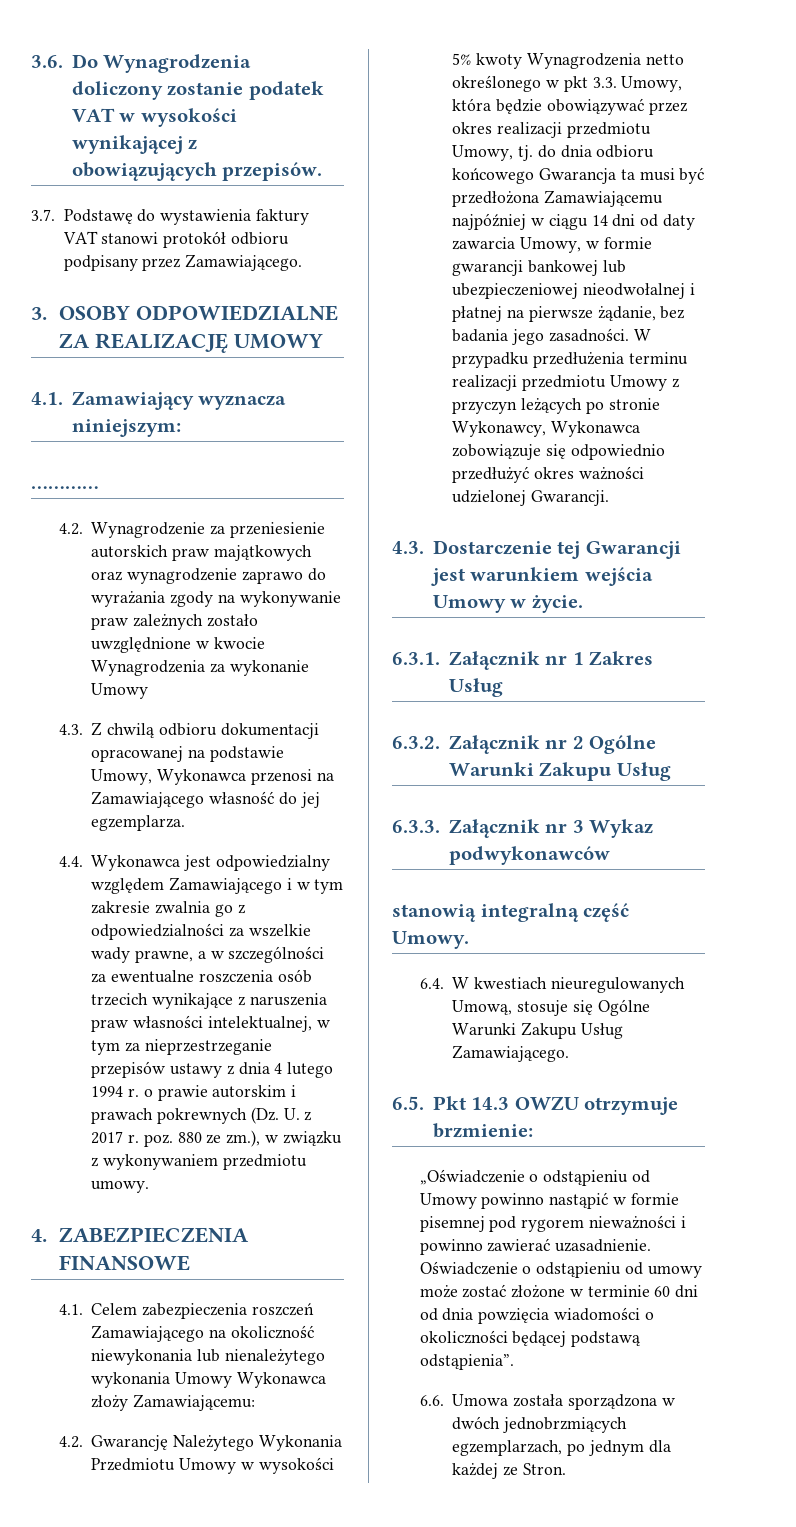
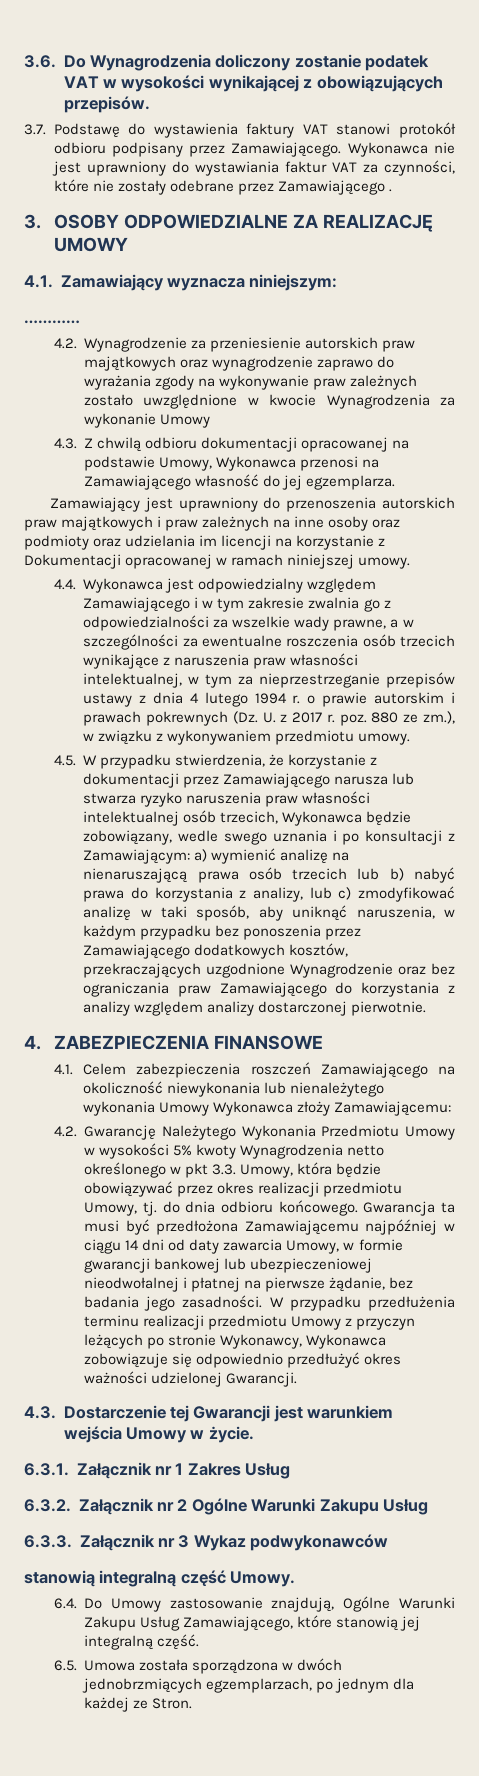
(303, 262) none -> [347,142,455,157] [51,160,456,176] [53,179,392,195] Wykonawca nie jest uprawniony do wystawiania faktur VAT za czynności, które nie zostały odebrane przez Zamawiającego .
(186, 823) none -> [50,497,456,512] [24,516,401,531] [24,535,386,550] [24,554,411,569] // Zamawiający jest uprawniony do przenoszenia autorskich praw majątkowych i praw zależnych na inne osoby oraz podmioty oraz udzielania im licencji na korzystanie z Dokumentacji opracowanej w ramach niniejszej umowy.
(150, 1186) none -> [53,754,378,769] [83,773,415,788] [83,791,371,807] [83,810,412,826] [83,830,455,845] [83,848,350,864] [83,867,455,883] [83,886,455,902] [83,905,455,921] [83,925,362,940] [83,943,349,959] [83,963,455,978] [83,982,455,997] [83,1001,427,1016] // 4.5. W przypadku stwierdzenia, że korzystanie z dokumentacji przez Zamawiającego narusza lub stwarza ryzyko naruszenia praw własności intelektualnej osób trzecich, Wykonawca będzie zobowiązany, wedle swego uznania i po konsultacji z Zamawiającym: a) wymienić analizę na nienaruszającą prawa osób trzecich lub b) nabyć prawa do korzystania z analizy, lub c) zmodyfikować analizę w taki sposób, aby uniknąć naruszenia, w każdym przypadku bez ponoszenia przez Zamawiającego dodatkowych kosztów, przekraczających uzgodnione Wynagrodzenie oraz bez ograniczania praw Zamawiającego do korzystania z analizy względem analizy dostarczonej pierwotnie.
[452,168,535,184] końcowego -> [278,1200,358,1216] końcowego.
[452,977,685,993] [452,999,650,1016] [452,1022,623,1039] [452,1045,570,1062] [392,1096,679,1115] [432,1123,533,1138] [419,1169,650,1186] [419,1192,679,1209] [419,1215,686,1232] [419,1238,652,1255] [419,1261,702,1278] [419,1284,699,1298] [419,1307,654,1324] [419,1330,642,1347] [419,1354,514,1370] [419,1395,444,1406] W kwestiach nieuregulowanych Umową, stosuje się Ogólne Warunki Zakupu Usług Zamawiającego. // 6.5. Pkt 14.3 OWZU otrzymuje brzmienie: // „Oświadczenie o odstąpieniu od Umowy powinno nastąpić w formie pisemnej pod rygorem nieważności i powinno zawierać uzasadnienie. Oświadczenie o odstąpieniu od umowy może zostać złożone w terminie 60 dni od dnia powzięcia wiadomości o okoliczności będącej podstawą odstąpienia”. // 6.6. -> [84,1596,455,1612] [84,1615,421,1631] [84,1634,200,1650] [53,1660,77,1671] Do Umowy zastosowanie znajdują, Ogólne Warunki Zakupu Usług Zamawiającego, które stanowią jej integralną część. // 6.5.

